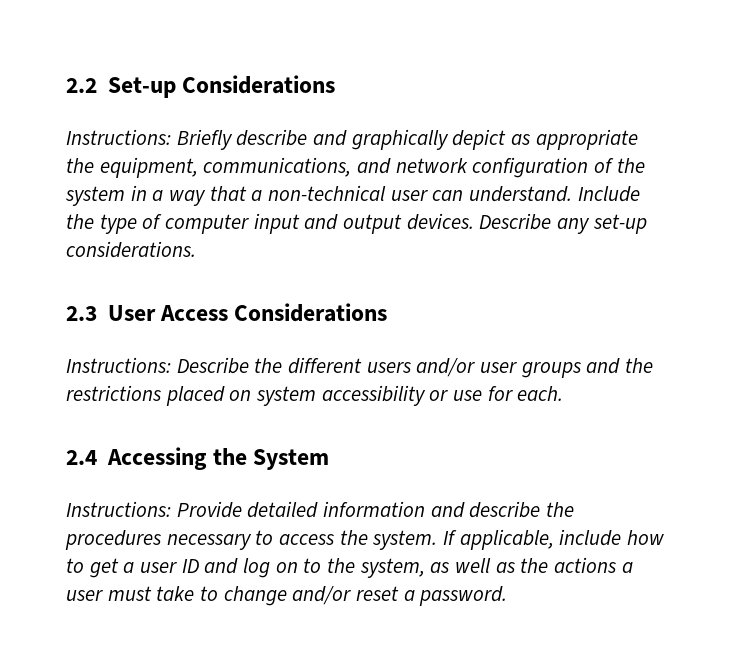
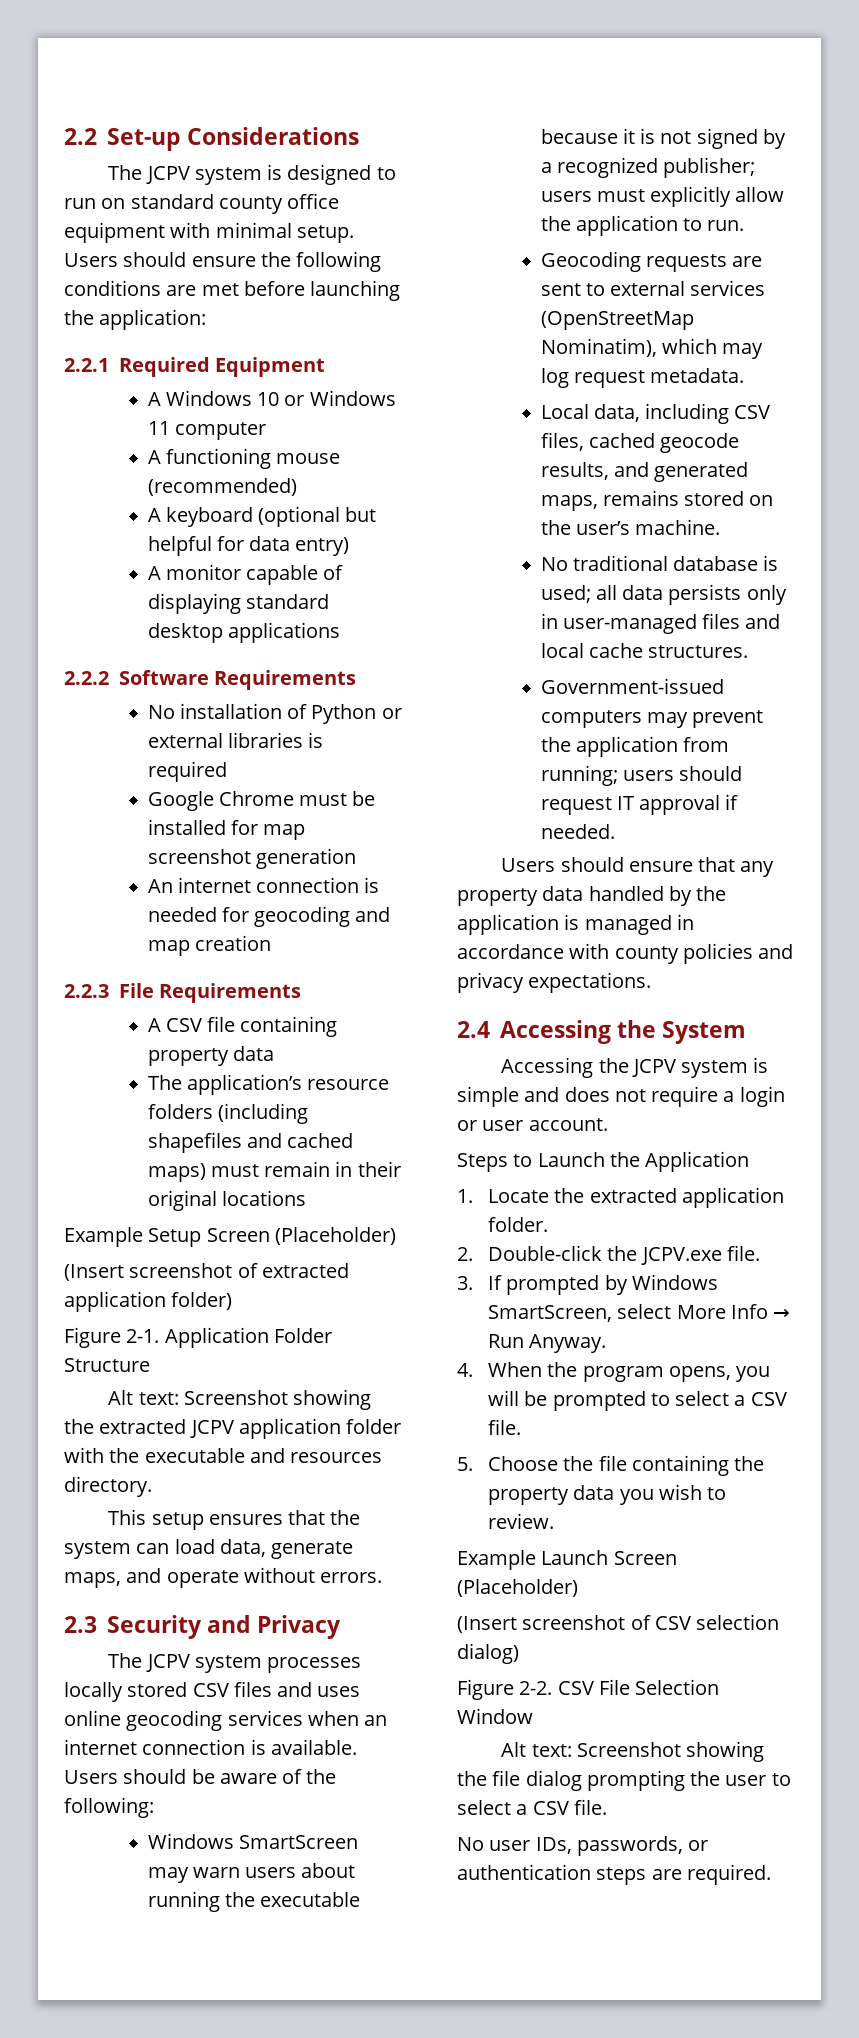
[66,129,638,150] [66,157,645,178] [65,185,640,206] [66,213,647,234] [66,241,196,258] [66,303,388,322] [66,357,654,378] [66,385,564,406] [66,447,330,470] [66,501,575,518] [65,529,665,550] [66,557,633,578] [66,586,508,606] Instructions: Briefly describe and graphically depict as appropriate the equipment, communications, and network configuration of the system in a way that a non-technical user can understand. Include the type of computer input and output devices. Describe any set-up considerations. // 2.3 User Access Considerations // Instructions: Describe the different users and/or user groups and the restrictions placed on system accessibility or use for each. // 2.4 Accessing the System // Instructions: Provide detailed information and describe the procedures necessary to access the system. If applicable, include how to get a user ID and log on to the system, as well as the actions a user must take to change and/or reset a password. -> [108,164,396,185] [64,193,340,214] [64,222,354,243] [64,251,382,272] [64,280,401,301] [64,309,207,330] [64,357,326,377] [147,390,396,406] [147,421,266,440] [147,448,341,469] [147,478,297,496] [147,506,377,527] [147,536,350,556] [147,564,344,585] [147,593,329,614] [147,622,340,643] [64,670,357,690] [147,703,402,724] [147,732,324,748] [147,761,227,782] [147,791,376,811] [147,819,306,840] [147,848,356,869] [147,877,380,893] [147,906,391,927] [147,935,271,956] [64,983,302,1003] [147,1016,338,1037] [147,1046,274,1066] [147,1074,390,1095] [147,1103,308,1124] [147,1132,354,1153] [147,1161,401,1182] [147,1190,306,1211] [64,1227,396,1247] [64,1263,349,1281] [64,1291,233,1312] [64,1327,332,1348] [64,1358,150,1372] [108,1389,372,1410] [64,1418,402,1439] [64,1447,383,1463] [64,1476,152,1497] [108,1509,361,1530] [64,1539,354,1559] [64,1567,383,1588] [64,1615,341,1639] [108,1653,362,1673] [64,1681,361,1702] [64,1710,388,1731] [64,1739,357,1755] [64,1769,337,1784] [64,1797,154,1818] [147,1833,358,1849] [147,1863,356,1883] [147,1891,361,1912] [540,128,787,149] [540,157,756,178] [540,186,785,207] [540,215,745,236] [540,251,763,272] [540,280,766,296] [540,311,694,330] [540,338,764,359] [540,368,745,388] [540,403,771,424] [540,432,740,453] [540,462,749,482] [540,490,774,511] [540,519,721,535] [540,555,779,571] [540,584,787,605] [540,613,781,634] [540,643,749,658] [540,678,724,694] [540,710,764,728] [540,736,730,757] [540,765,743,786] [540,794,739,815] [540,824,615,839] [501,857,775,877] [457,886,727,906] [457,914,694,935] [457,943,794,964] [457,972,652,993] [457,1020,746,1044] [501,1057,769,1078] [457,1086,785,1107] [457,1118,608,1131] [457,1151,750,1172] [457,1187,784,1208] [488,1217,549,1232] [457,1245,760,1265] [457,1274,718,1295] [488,1304,791,1322] [488,1334,607,1353] [457,1362,771,1382] [488,1390,787,1411] [488,1419,522,1435] [457,1455,765,1476] [488,1484,727,1505] [488,1513,555,1529] [457,1550,677,1570] [457,1579,578,1597] [457,1614,780,1633] [457,1643,519,1664] [457,1679,720,1700] [457,1708,533,1724] [501,1741,765,1762] [457,1770,791,1791] [457,1799,607,1815] [457,1836,709,1856] [457,1864,771,1885] The JCPV system is designed to run on standard county office equipment with minimal setup. Users should ensure the following conditions are met before launching the application: // 2.2.1 Required Equipment // A Windows 10 or Windows 11 computer // A functioning mouse (recommended) // A keyboard (optional but helpful for data entry) // A monitor capable of displaying standard desktop applications // 2.2.2 Software Requirements // No installation of Python or external libraries is required // Google Chrome must be installed for map screenshot generation // An internet connection is needed for geocoding and map creation // 2.2.3 File Requirements // A CSV file containing property data // The application’s resource folders (including shapefiles and cached maps) must remain in their original locations // Example Setup Screen (Placeholder) // (Insert screenshot of extracted application folder) // Figure 2‑1. Application Folder Structure // Alt text: Screenshot showing the extracted JCPV application folder with the executable and resources directory. // This setup ensures that the system can load data, generate maps, and operate without errors. // 2.3 Security and Privacy // The JCPV system processes locally stored CSV files and uses online geocoding services when an internet connection is available. Users should be aware of the following: // Windows SmartScreen may warn users about running the executable because it is not signed by a recognized publisher; users must explicitly allow the application to run. // Geocoding requests are sent to external services (OpenStreetMap Nominatim), which may log request metadata. // Local data, including CSV files, cached geocode results, and generated maps, remains stored on the user’s machine. // No traditional database is used; all data persists only in user‑managed files and local cache structures. // Government‑issued computers may prevent the application from running; users should request IT approval if needed. // Users should ensure that any property data handled by the application is managed in accordance with county policies and privacy expectations. // 2.4 Accessing the System // Accessing the JCPV system is simple and does not require a login or user account. // Steps to Launch the Application // 1. Locate the extracted application folder. // 2. Double‑click the JCPV.exe file. // 3. If prompted by Windows SmartScreen, select More Info → Run Anyway. // 4. When the program opens, you will be prompted to select a CSV file. // 5. Choose the file containing the property data you wish to review. // Example Launch Screen (Placeholder) // (Insert screenshot of CSV selection dialog) // Figure 2‑2. CSV File Selection Window // Alt text: Screenshot showing the file dialog prompting the user to select a CSV file. // No user IDs, passwords, or authentication steps are required.

